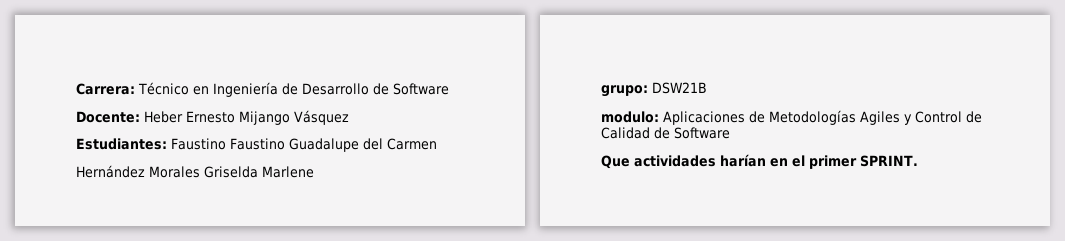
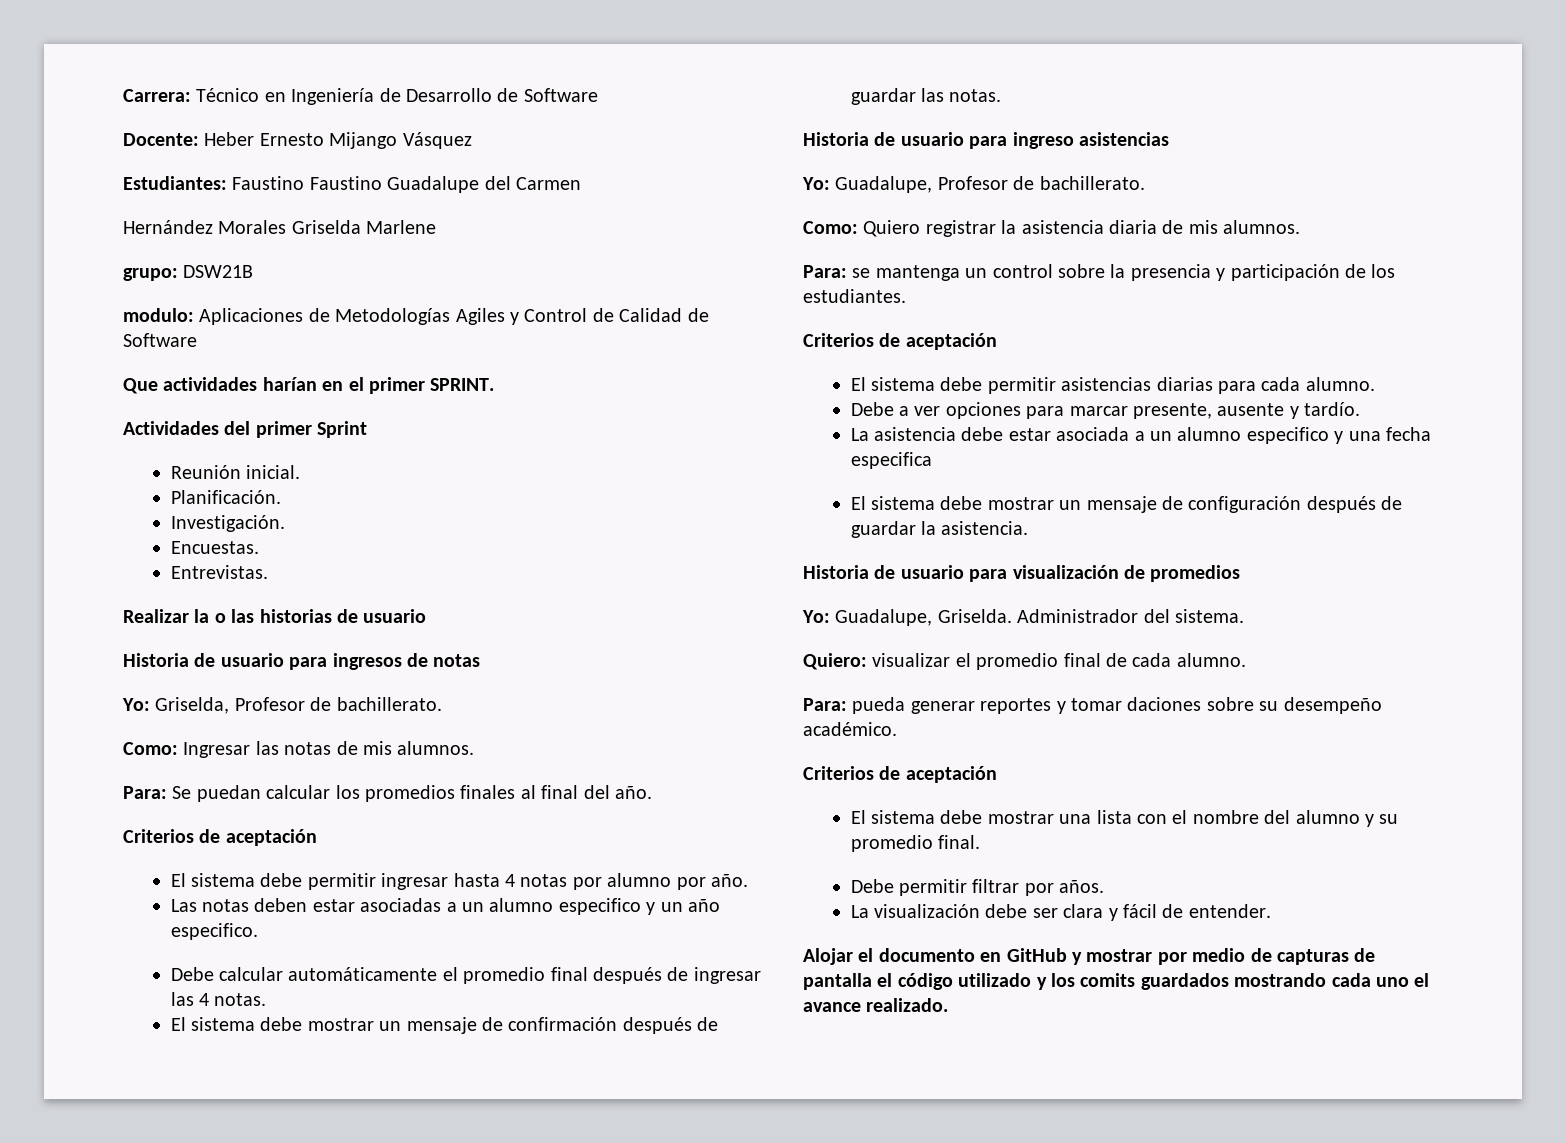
(918, 161) none -> [123,421,368,438] [170,465,300,479] [170,490,281,504] [170,515,285,532] [170,541,259,554] [170,565,268,579] [123,609,427,623] [123,653,481,670] [122,697,442,714] [123,741,475,758] [123,785,652,802] [123,829,317,846] [170,873,748,890] [170,898,720,915] [170,923,258,940] [170,967,761,984] [170,992,267,1006] [170,1017,719,1034] [850,88,1002,105] [803,132,1169,149] [802,176,1145,193] [803,220,1301,237] [803,264,1396,281] [803,289,906,303] [803,333,997,350] [850,377,1375,394] [850,402,1361,419] [850,427,1431,444] [850,452,932,469] [850,496,1403,513] [850,521,1029,538] [803,565,1241,582] [802,609,1244,626] [803,653,1246,670] [803,697,1382,714] [803,722,897,736] [803,766,997,783] [850,810,1399,827] [850,835,980,852] [850,879,1105,896] [850,904,1271,921] [803,948,1376,965] [803,973,1430,990] [803,998,949,1012] // Actividades del primer Sprint // Reunión inicial. // Planificación. // Investigación. // Encuestas. // Entrevistas. // Realizar la o las historias de usuario // Historia de usuario para ingresos de notas // Yo: Griselda, Profesor de bachillerato. // Como: Ingresar las notas de mis alumnos. // Para: Se puedan calcular los promedios finales al final del año. // Criterios de aceptación // El sistema debe permitir ingresar hasta 4 notas por alumno por año. // Las notas deben estar asociadas a un alumno especifico y un año especifico. // Debe calcular automáticamente el promedio final después de ingresar las 4 notas. // El sistema debe mostrar un mensaje de confirmación después de guardar las notas. // Historia de usuario para ingreso asistencias // Yo: Guadalupe, Profesor de bachillerato. // Como: Quiero registrar la asistencia diaria de mis alumnos. // Para: se mantenga un control sobre la presencia y participación de los estudiantes. // Criterios de aceptación // El sistema debe permitir asistencias diarias para cada alumno. // Debe a ver opciones para marcar presente, ausente y tardío. // La asistencia debe estar asociada a un alumno especifico y una fecha especifica // El sistema debe mostrar un mensaje de configuración después de guardar la asistencia. // Historia de usuario para visualización de promedios // Yo: Guadalupe, Griselda. Administrador del sistema. // Quiero: visualizar el promedio final de cada alumno. // Para: pueda generar reportes y tomar daciones sobre su desempeño académico. // Criterios de aceptación // El sistema debe mostrar una lista con el nombre del alumno y su promedio final. // Debe permitir filtrar por años. // La visualización debe ser clara y fácil de entender. // Alojar el documento en GitHub y mostrar por medio de capturas de pantalla el código utilizado y los comits guardados mostrando cada uno el avance realizado.

